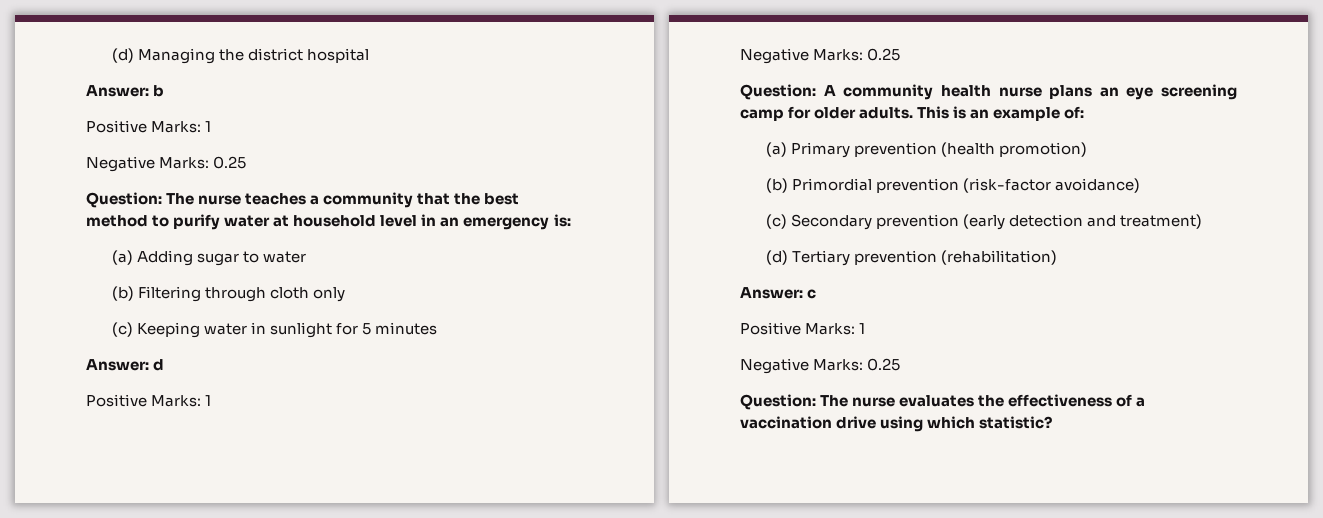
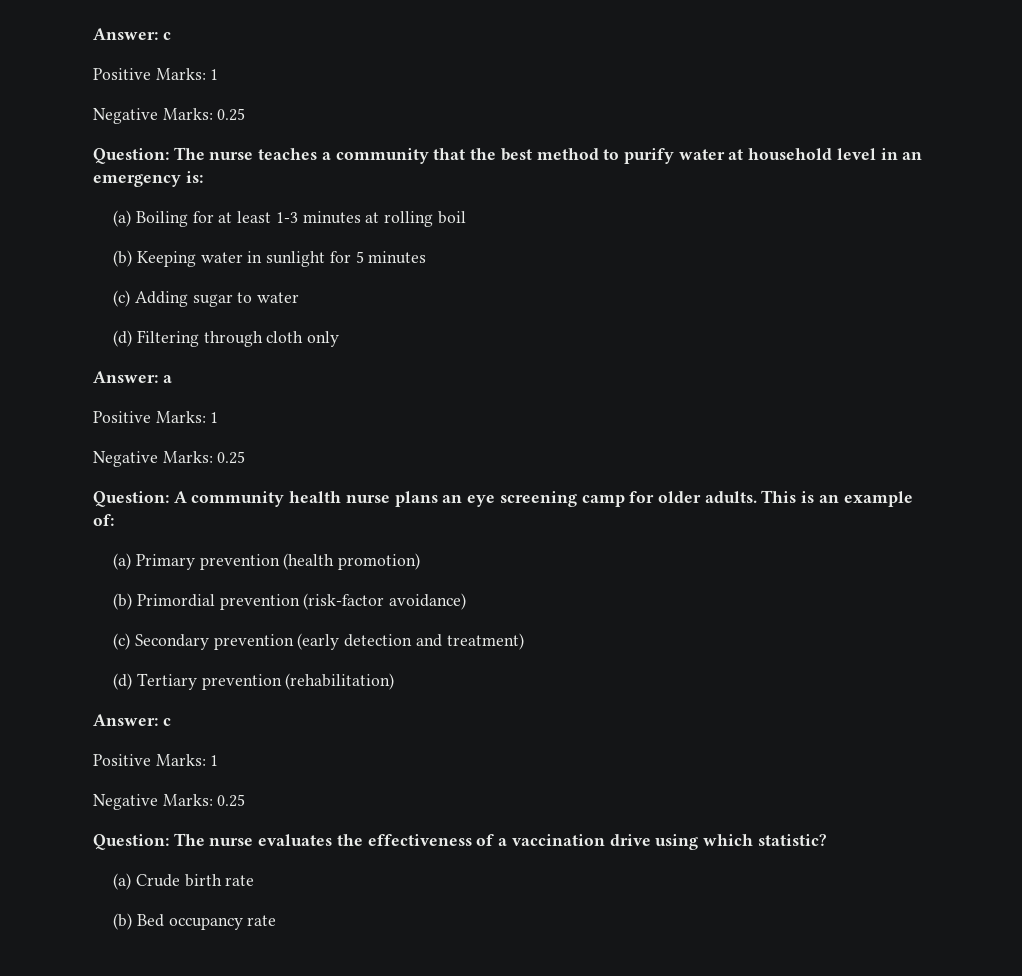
[112,48,370,64] [86,85,165,97] (d) Managing the district hospital // Answer: b -> [93,28,171,40] Answer: c
[137,250,307,266] [112,286,346,302] [112,322,134,337] Adding sugar to water // (b) Filtering through cloth only // (c) -> [135,211,466,227] [113,250,133,267] Boiling for at least 1-3 minutes at rolling boil // (b)
[86,359,165,371] // Answer: d -> [113,290,300,307] [113,330,340,347] [93,371,172,383] // (c) Adding sugar to water // (d) Filtering through cloth only // Answer: a
(1053, 422) none -> [113,873,255,890] [113,913,277,930] // (a) Crude birth rate // (b) Bed occupancy rate

